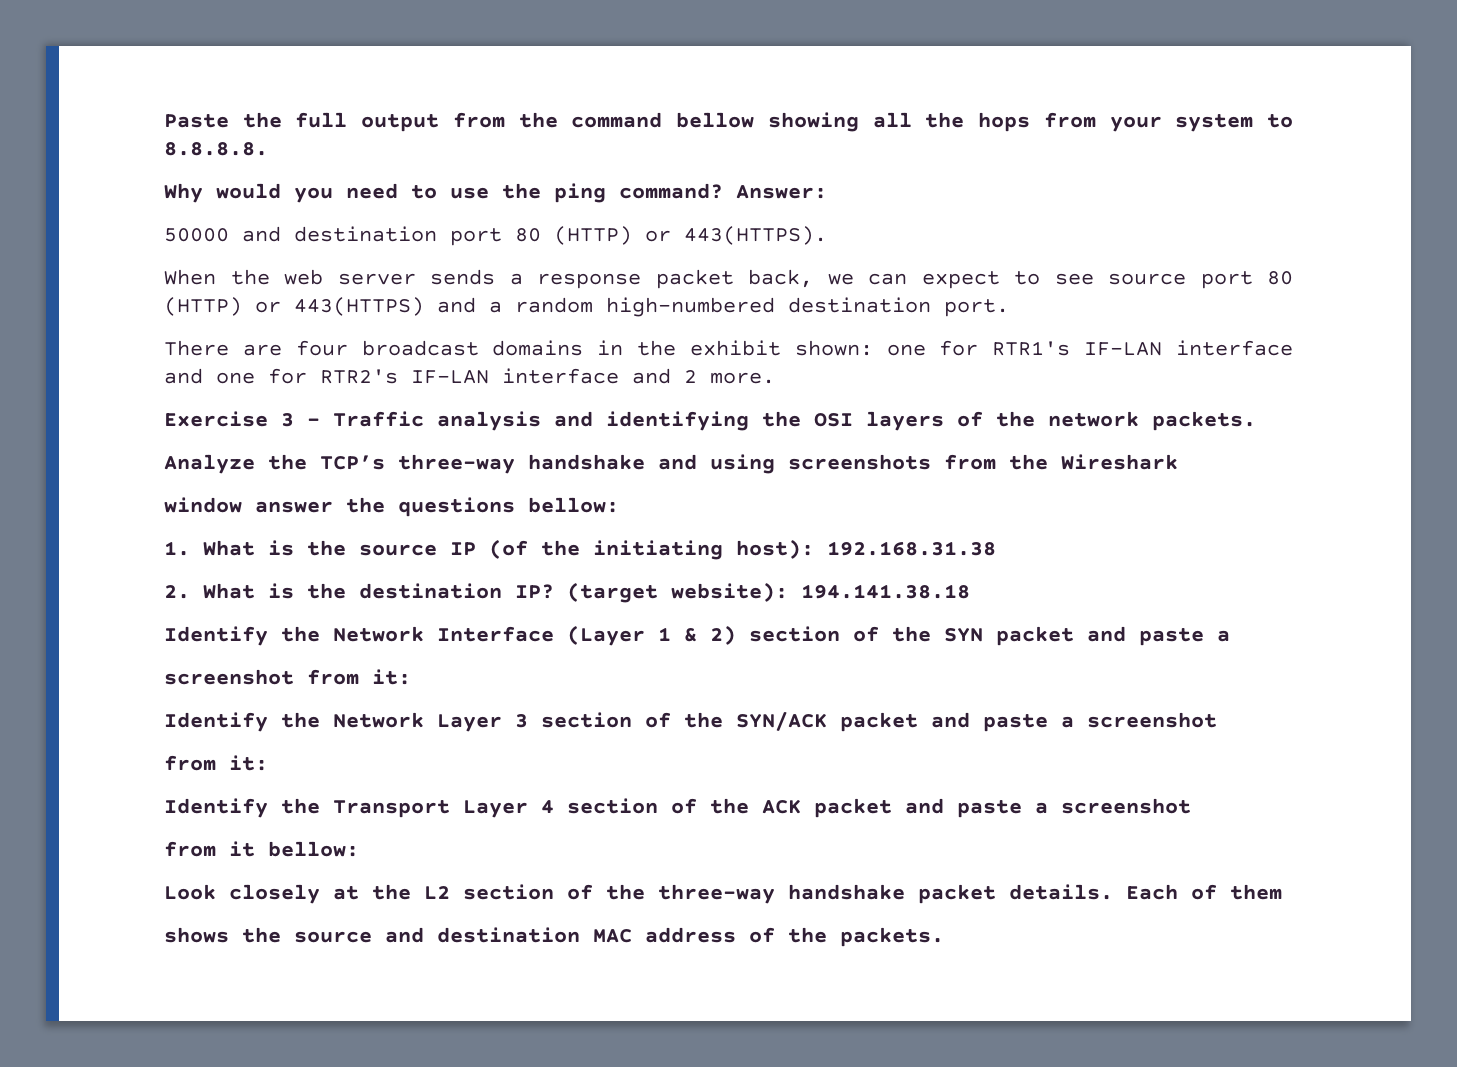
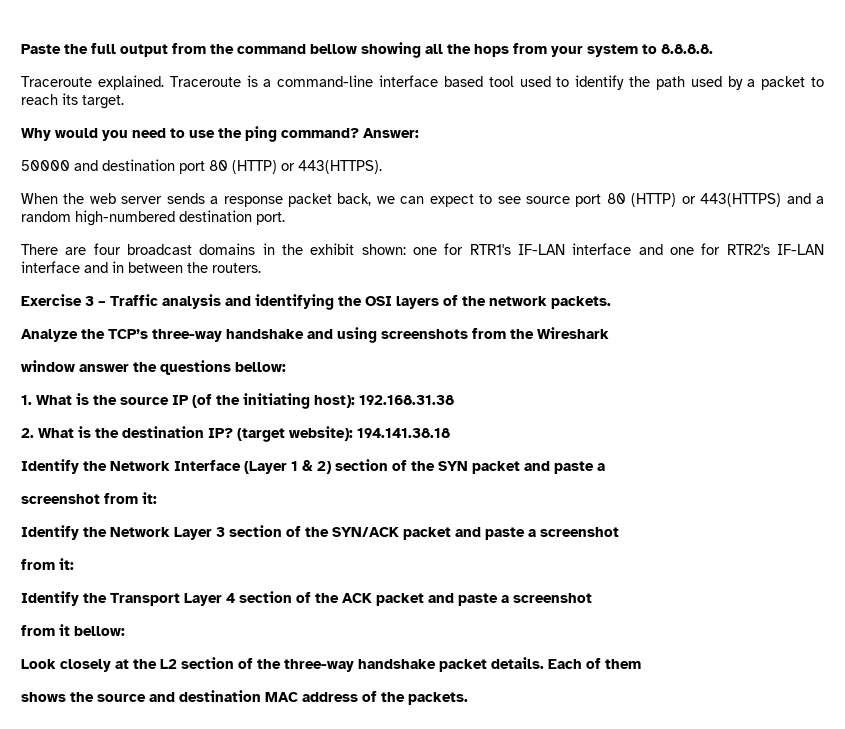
(268, 149) none -> [21,75,825,90] [21,93,124,109] // Traceroute explained. Traceroute is a command-line interface based tool used to identify the path used by a packet to reach its target.
[684,370,775,384] 2 more. -> [112,261,261,273] in between the routers.

